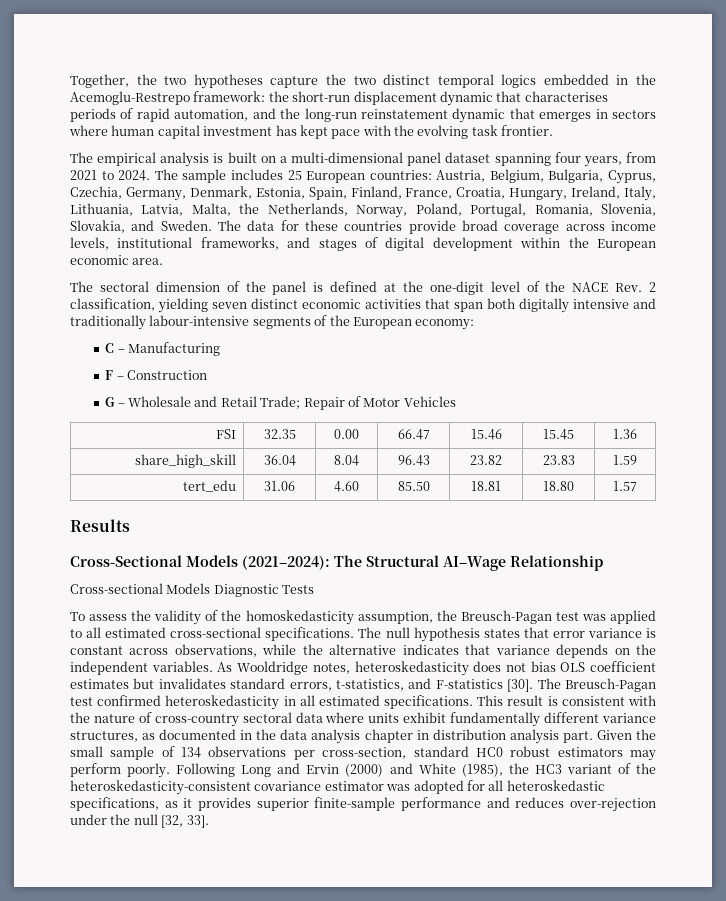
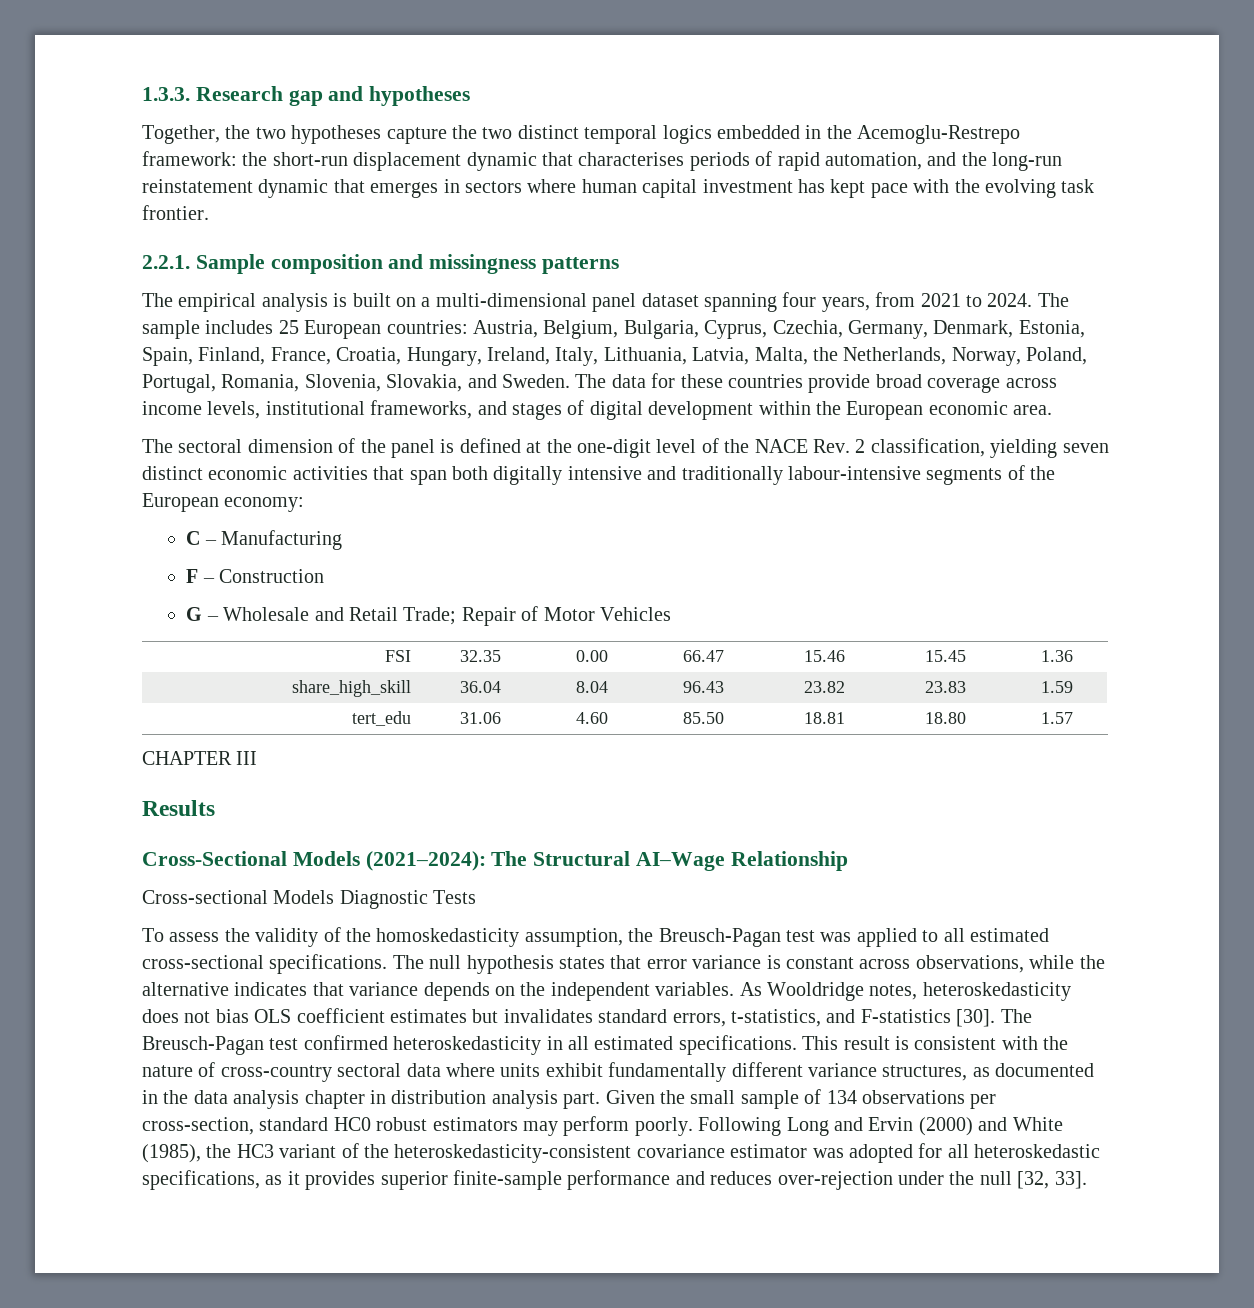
(70, 81) none -> [142,86,471,106] 1.3.3. Research gap and hypotheses //
(554, 130) none -> [142,254,620,274] // 2.2.1. Sample composition and missingness patterns
(637, 486) none -> [142,751,258,765] // CHAPTER III

